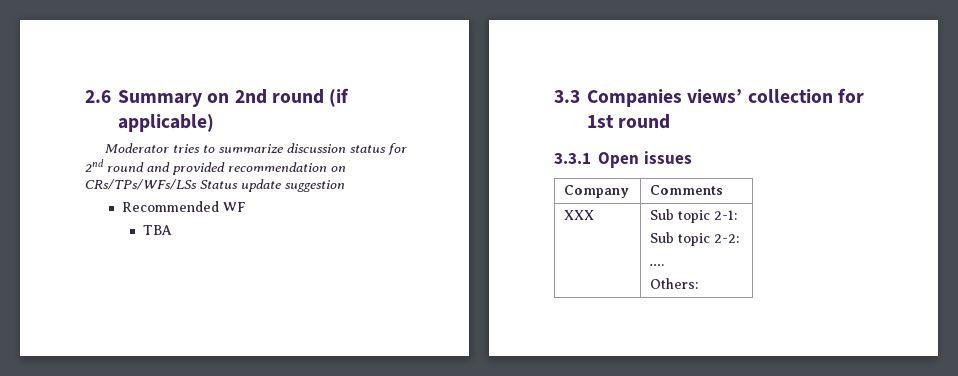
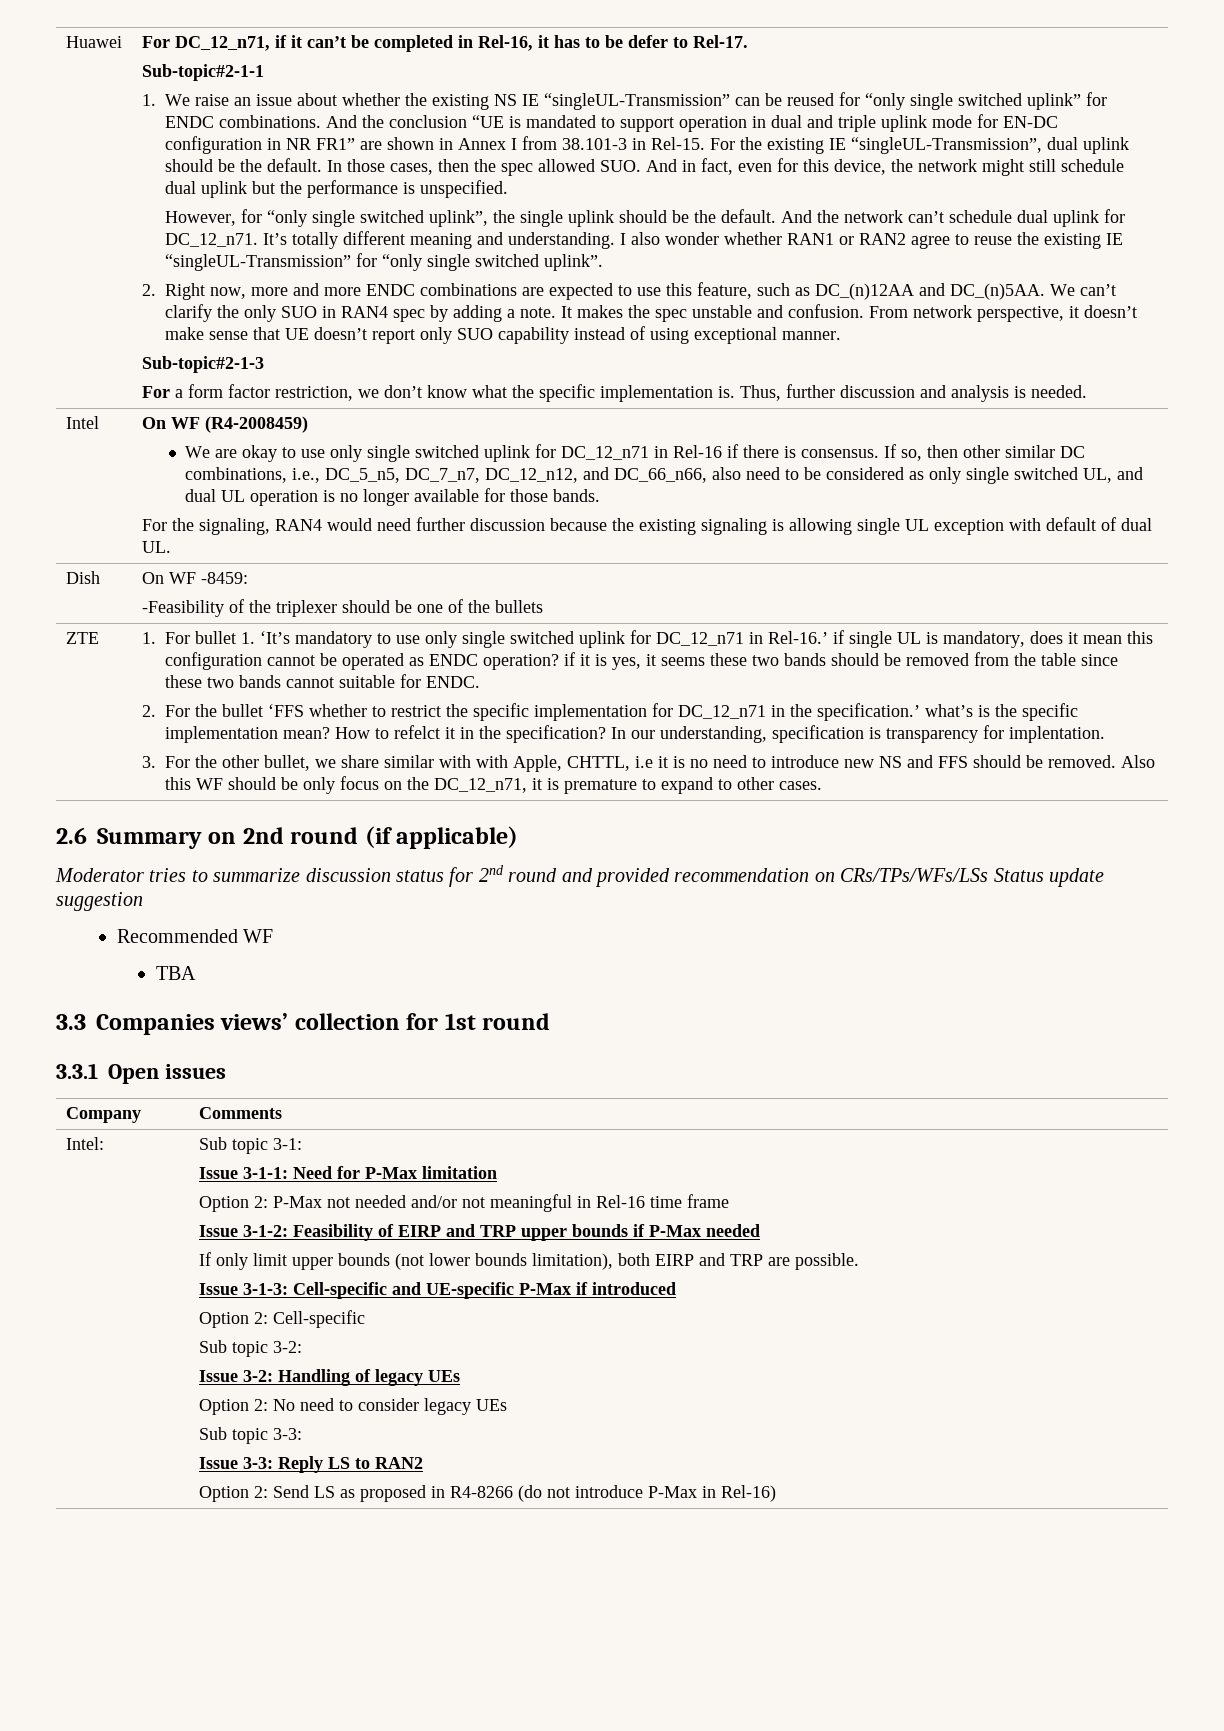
(85, 96) none -> [65,36,122,48] [141,35,748,52] [141,64,264,81] [141,92,1107,110] [164,114,1058,132] [164,136,1129,154] [164,158,1124,176] [164,180,508,198] [164,209,1125,227] [164,231,1123,249] [164,253,603,271] [141,282,1116,300] [164,304,1137,322] [164,326,841,344] [141,356,264,373] [141,384,1087,402] [65,416,99,429] [141,416,308,433] [184,444,1085,462] [184,467,1143,484] [184,488,600,506] [141,517,1152,535] [141,541,171,553] [65,571,100,584] [141,572,248,584] [141,599,543,617] [65,632,99,644] [141,630,1153,648] [164,652,1118,670] [164,674,480,688] [141,703,1078,721] [164,725,1105,743] [141,755,1155,772] [164,776,822,794] Huawei | For DC_12_n71, if it can’t be completed in Rel-16, it has to be defer to Rel-17. // Sub-topic#2-1-1 // 1. We raise an issue about whether the existing NS IE “singleUL-Transmission” can be reused for “only single switched uplink” for ENDC combinations. And the conclusion “UE is mandated to support operation in dual and triple uplink mode for EN-DC configuration in NR FR1” are shown in Annex I from 38.101-3 in Rel-15. For the existing IE “singleUL-Transmission”, dual uplink should be the default. In those cases, then the spec allowed SUO. And in fact, even for this device, the network might still schedule dual uplink but the performance is unspecified. // However, for “only single switched uplink”, the single uplink should be the default. And the network can’t schedule dual uplink for DC_12_n71. It’s totally different meaning and understanding. I also wonder whether RAN1 or RAN2 agree to reuse the existing IE “singleUL-Transmission” for “only single switched uplink”. // 2. Right now, more and more ENDC combinations are expected to use this feature, such as DC_(n)12AA and DC_(n)5AA. We can’t clarify the only SUO in RAN4 spec by adding a note. It makes the spec unstable and confusion. From network perspective, it doesn’t make sense that UE doesn’t report only SUO capability instead of using exceptional manner. // Sub-topic#2-1-3 // For a form factor restriction, we don’t know what the specific implementation is. Thus, further discussion and analysis is needed. // Intel | On WF (R4-2008459) // We are okay to use only single switched uplink for DC_12_n71 in Rel-16 if there is consensus. If so, then other similar DC combinations, i.e., DC_5_n5, DC_7_n7, DC_12_n12, and DC_66_n66, also need to be considered as only single switched UL, and dual UL operation is no longer available for those bands. // For the signaling, RAN4 would need further discussion because the existing signaling is allowing single UL exception with default of dual UL. // Dish | On WF -8459: // -Feasibility of the triplexer should be one of the bullets // ZTE | 1. For bullet 1. ‘It’s mandatory to use only single switched uplink for DC_12_n71 in Rel-16.’ if single UL is mandatory, does it mean this configuration cannot be operated as ENDC operation? if it is yes, it seems these two bands should be removed from the table since these two bands cannot suitable for ENDC. // 2. For the bullet ‘FFS whether to restrict the specific implementation for DC_12_n71 in the specification.’ what’s is the specific implementation mean? How to refelct it in the specification? In our understanding, specification is transparency for implentation. // 3. For the other bullet, we share similar with with Apple, CHTTL, i.e it is no need to introduce new NS and FFS should be removed. Also this WF should be only focus on the DC_12_n71, it is premature to expand to other cases. //
[564,210,595,220] [650,209,738,223] [650,232,740,246] [650,264,665,266] [650,278,699,289] XXX | Sub topic 2-1: // Sub topic 2-2: // …. // Others: -> [65,1137,104,1150] [198,1137,302,1154] [198,1166,497,1179] [198,1194,729,1212] [198,1224,760,1241] [198,1252,859,1270] [198,1282,676,1299] [198,1310,365,1328] [198,1340,302,1357] [198,1369,460,1386] [198,1398,507,1415] [198,1427,302,1444] [198,1456,423,1473] [198,1485,776,1502] Intel: | Sub topic 3-1: // Issue 3-1-1: Need for P-Max limitation // Option 2: P-Max not needed and/or not meaningful in Rel-16 time frame // Issue 3-1-2: Feasibility of EIRP and TRP upper bounds if P-Max needed // If only limit upper bounds (not lower bounds limitation), both EIRP and TRP are possible. // Issue 3-1-3: Cell-specific and UE-specific P-Max if introduced // Option 2: Cell-specific // Sub topic 3-2: // Issue 3-2: Handling of legacy UEs // Option 2: No need to consider legacy UEs // Sub topic 3-3: // Issue 3-3: Reply LS to RAN2 // Option 2: Send LS as proposed in R4-8266 (do not introduce P-Max in Rel-16)

